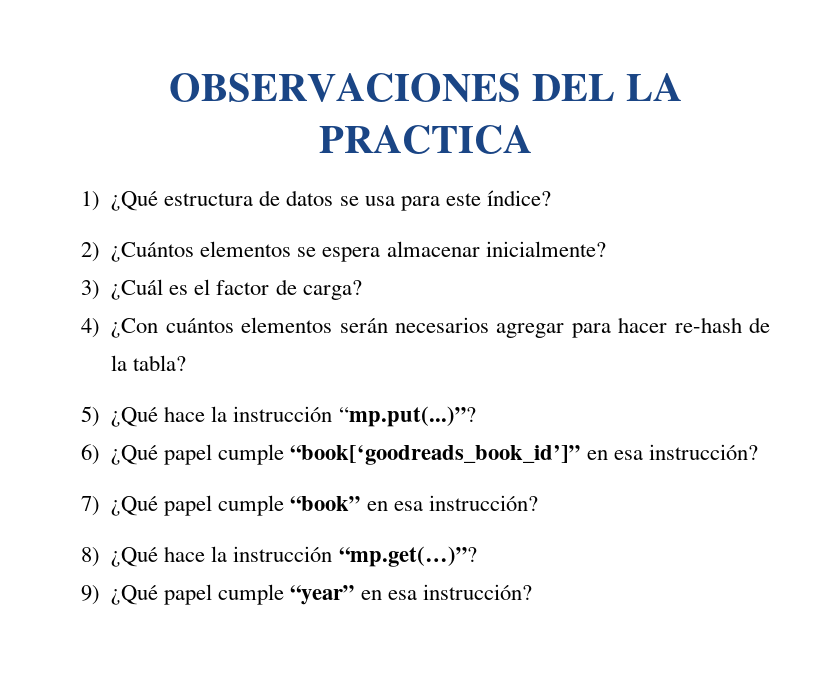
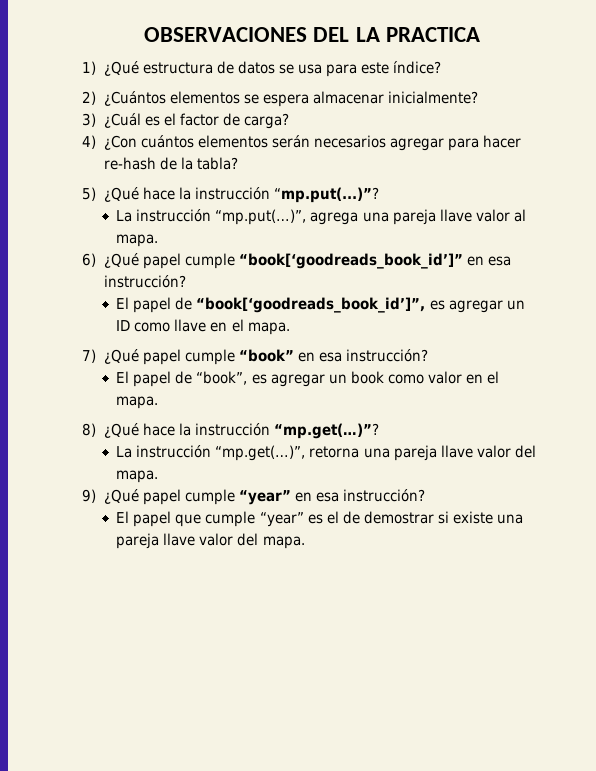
(476, 416) none -> [116,209,526,225] [116,234,159,247] // La instrucción “mp.put(…)”, agrega una pareja llave valor al mapa.
(758, 452) none -> [116,297,525,313] [116,319,290,335] // El papel de “book[‘goodreads_book_id’]”, es agregar un ID como llave en el mapa.
(538, 503) none -> [116,371,499,387] [116,396,159,409] // El papel de “book”, es agregar un book como valor en el mapa.
(477, 556) none -> [116,445,536,461] [116,470,159,483] // La instrucción “mp.get(…)”, retorna una pareja llave valor del mapa.
(532, 592) none -> [116,511,523,527] [116,533,305,549] // El papel que cumple “year” es el de demostrar si existe una pareja llave valor del mapa.

